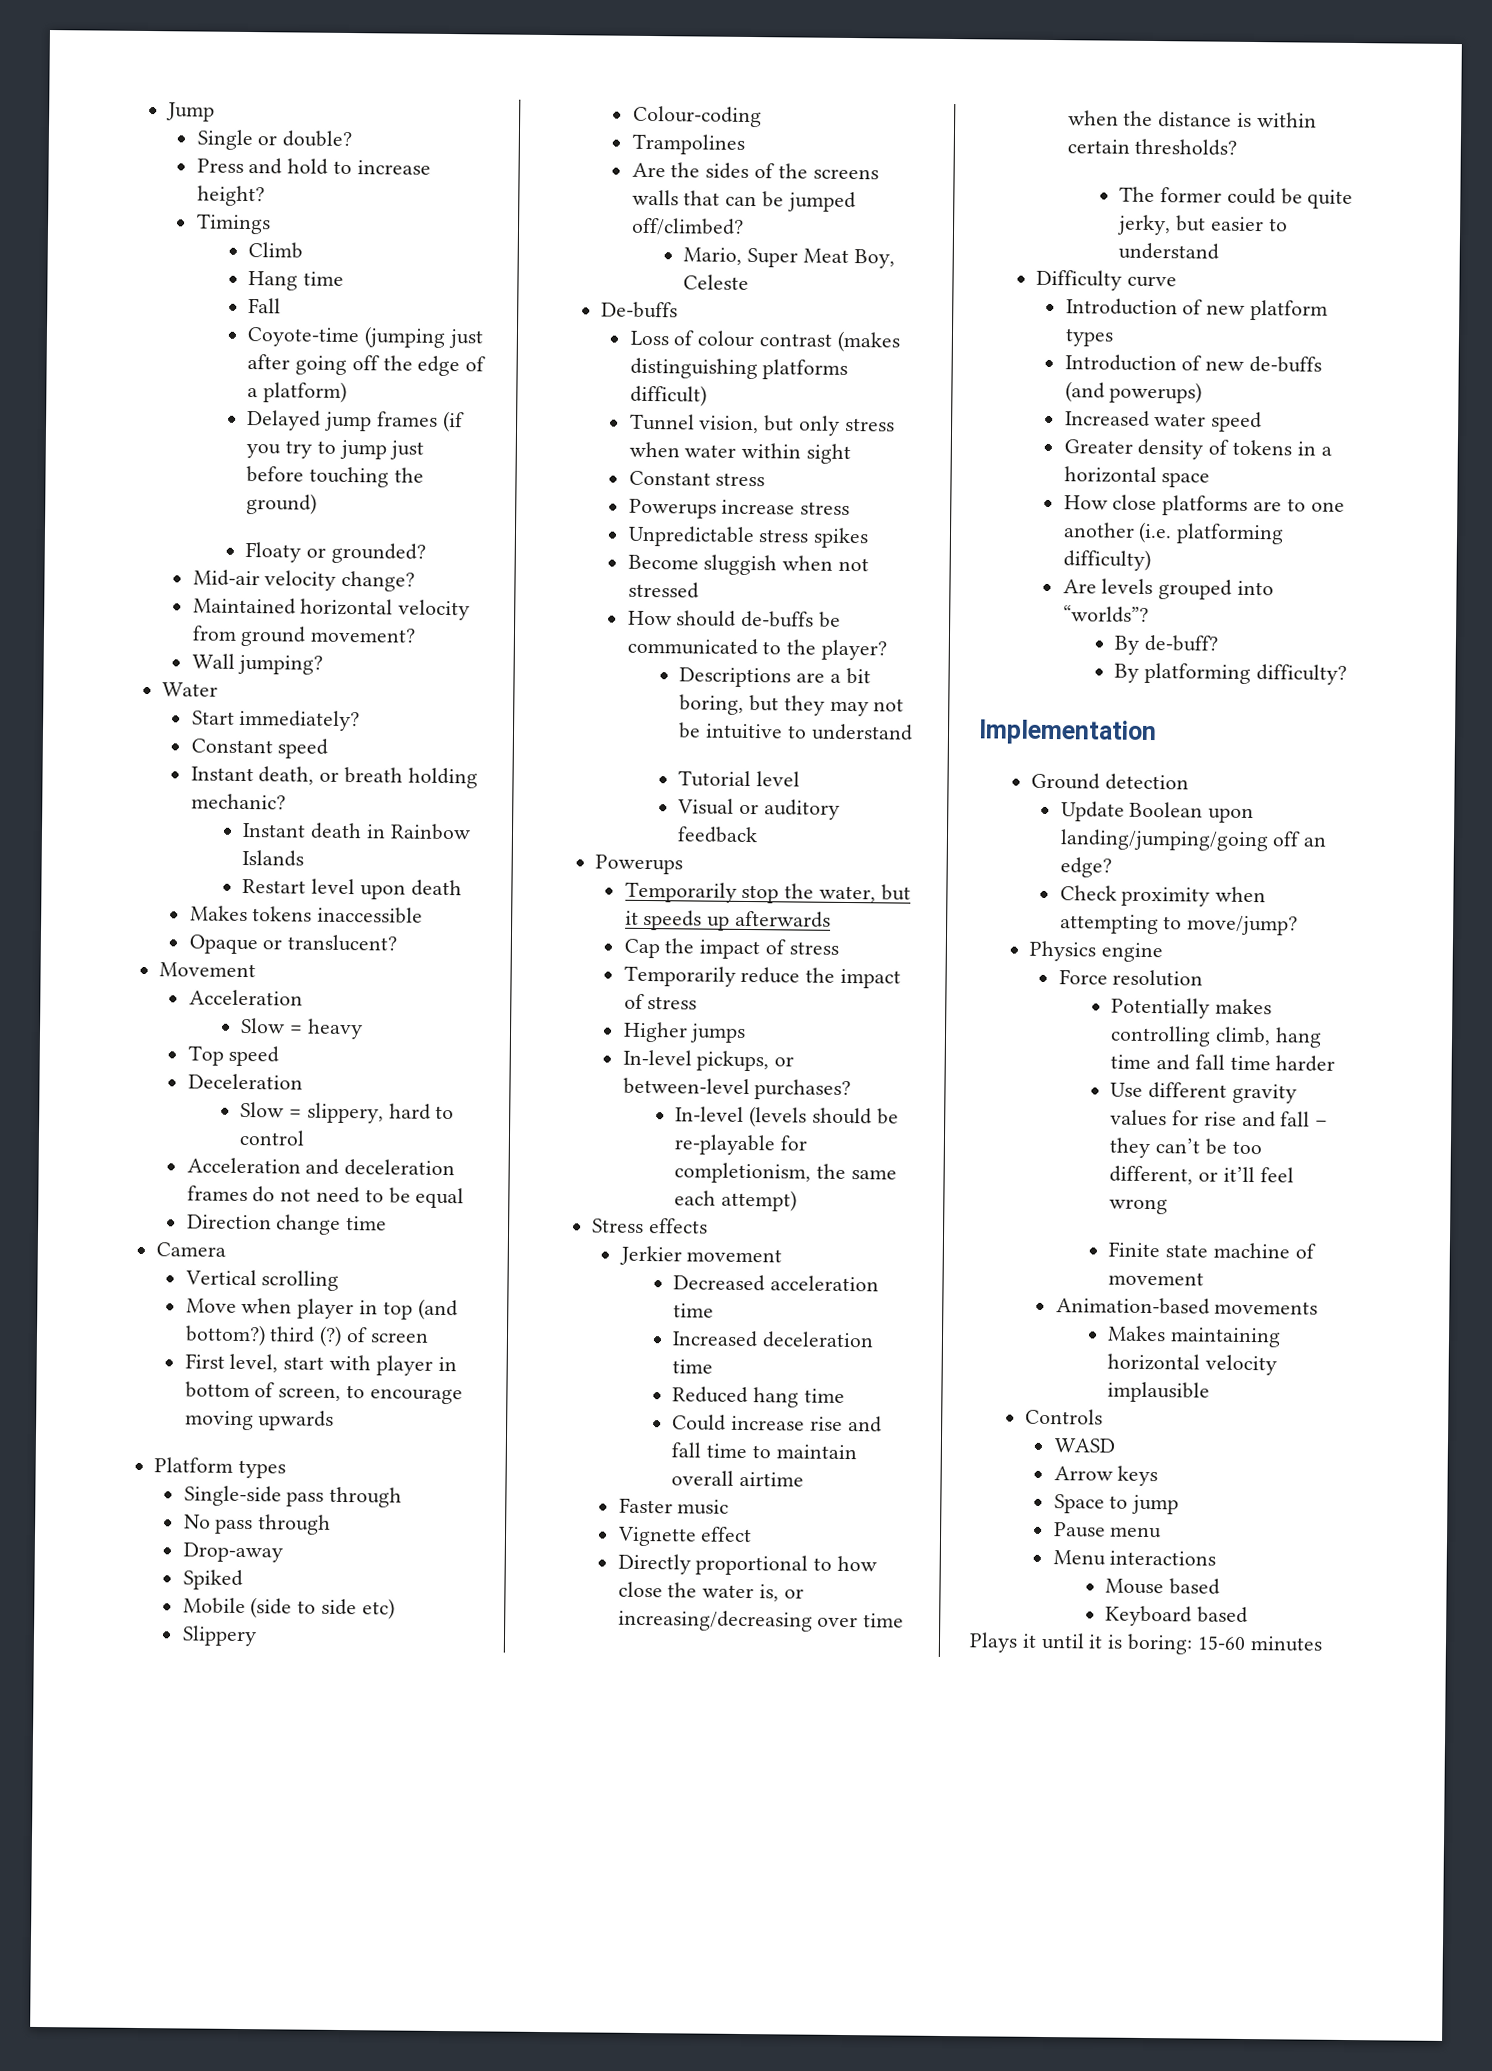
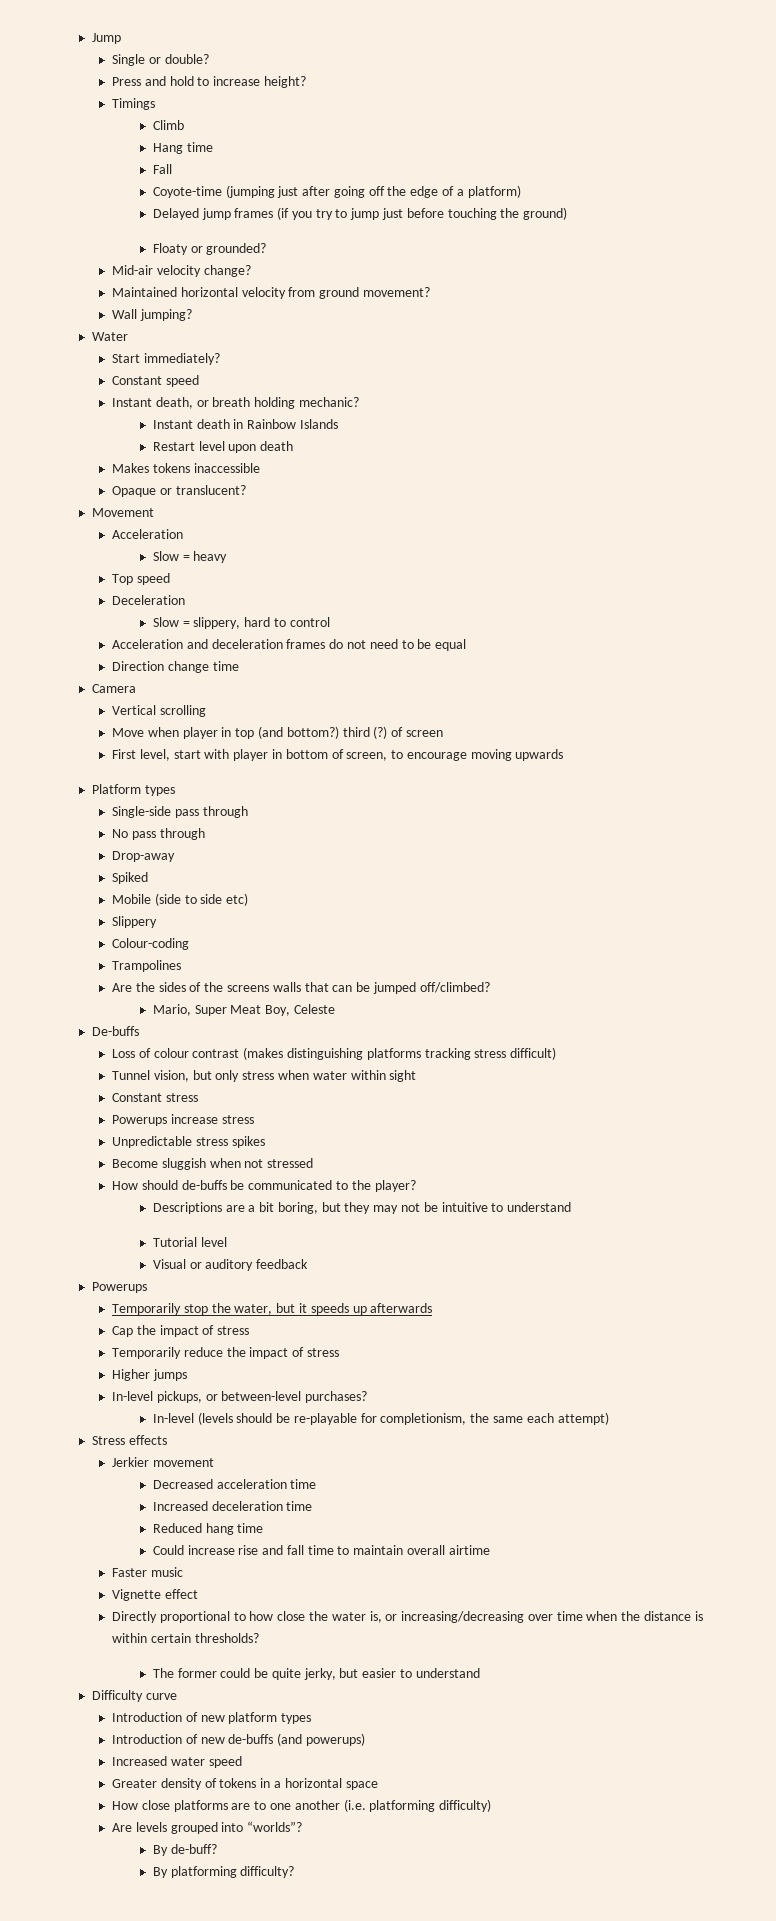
(849, 369) none -> [424,1048,507,1060] tracking stress
[978,719,1157,746] [1031,772,1189,791] [1060,801,1255,824] [1059,829,1328,852] [1059,857,1112,878] [1059,885,1267,907] [1059,914,1299,936] [1029,940,1163,963] [1058,969,1204,987] [1111,997,1273,1019] [1110,1025,1322,1048] [1110,1054,1336,1072] [1110,1082,1297,1104] [1110,1109,1329,1128] [1109,1137,1262,1159] [1109,1165,1294,1185] [1109,1198,1169,1215] [1108,1241,1316,1259] [1108,1271,1205,1286] [1055,1297,1319,1315] [1107,1325,1282,1348] [1107,1353,1278,1376] [1107,1381,1211,1403] [1025,1408,1104,1425] [1053,1438,1116,1453] [1053,1465,1159,1487] [1053,1494,1180,1515] [1053,1522,1163,1539] [1052,1550,1217,1566] [1105,1578,1221,1595] [1105,1605,1249,1627] [969,1632,1323,1655] // Implementation // Ground detection // Update Boolean upon landing/jumping/going off an edge? // Check proximity when attempting to move/jump? // Physics engine // Force resolution // Potentially makes controlling climb, hang time and fall time harder // Use different gravity values for rise and fall – they can’t be too different, or it’ll feel wrong // Finite state machine of movement // Animation-based movements // Makes maintaining horizontal velocity implausible // Controls // WASD // Arrow keys // Space to jump // Pause menu // Menu interactions // Mouse based // Keyboard based // Plays it until it is boring: 15-60 minutes -> (295, 1872) none

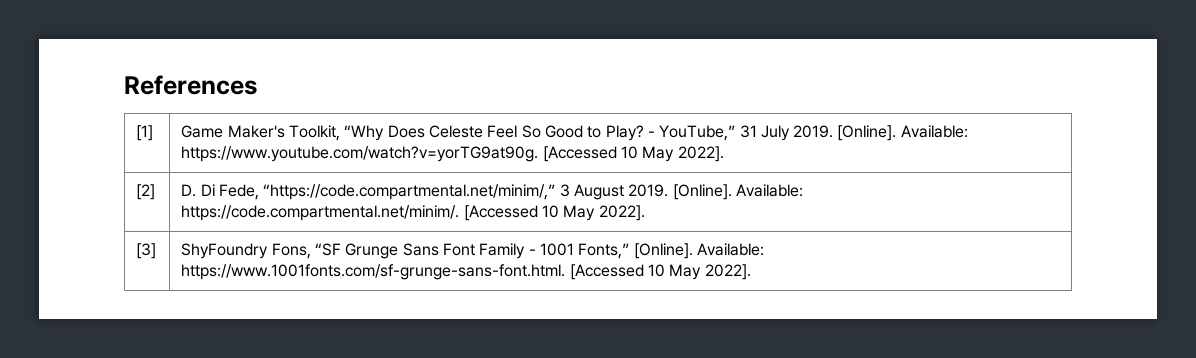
[91,33,121,44] [112,54,209,66] [112,76,306,88] [112,98,156,110] [152,120,184,130] [152,142,213,154] [152,164,172,174] [152,185,521,198] [152,207,568,220] [152,243,267,255] [112,265,251,277] [112,287,430,299] [112,309,192,321] [91,332,128,341] [112,353,220,365] [112,375,199,387] [112,397,359,409] [152,419,338,429] [152,441,294,453] [112,463,260,473] [112,485,246,497] [91,508,154,517] [112,529,184,539] [152,551,228,563] [112,573,170,585] [112,595,186,605] [152,617,330,629] [112,639,467,651] [112,661,239,673] [91,684,136,693] [112,705,206,717] [112,726,443,739] [112,749,564,761] [91,784,175,796] [112,806,248,818] [112,828,205,840] [112,851,176,862] [112,872,149,884] [112,893,249,906] [112,916,158,928] [112,938,190,950] [112,960,182,972] [112,982,490,994] [152,1004,335,1016] [91,1026,139,1036] [112,1047,557,1060] [112,1070,417,1082] [112,1093,198,1102] [112,1114,254,1126] [112,1136,265,1148] [112,1158,314,1170] [112,1180,416,1192] [152,1202,572,1214] [152,1237,227,1247] [152,1259,309,1271] [91,1282,147,1293] [112,1303,433,1315] [112,1325,250,1337] [112,1347,339,1359] [112,1369,187,1381] [112,1391,368,1403] [152,1412,609,1425] [91,1435,167,1445] [112,1457,214,1467] [152,1479,317,1489] [152,1501,313,1511] [152,1523,264,1535] [152,1545,490,1555] [112,1567,183,1577] [112,1589,198,1601] [112,1611,703,1623] [112,1633,259,1643] [152,1668,480,1680] [91,1690,177,1702] [112,1712,312,1724] [112,1733,365,1746] [112,1756,242,1768] [112,1778,378,1790] [112,1799,492,1812] [112,1821,303,1834] [152,1844,217,1856] [152,1866,295,1878] Jump // Single or double? // Press and hold to increase height? // Timings // Climb // Hang time // Fall // Coyote-time (jumping just after going off the edge of a platform) // Delayed jump frames (if you try to jump just before touching the ground) // Floaty or grounded? // Mid-air velocity change? // Maintained horizontal velocity from ground movement? // Wall jumping? // Water // Start immediately? // Constant speed // Instant death, or breath holding mechanic? // Instant death in Rainbow Islands // Restart level upon death // Makes tokens inaccessible // Opaque or translucent? // Movement // Acceleration // Slow = heavy // Top speed // Deceleration // Slow = slippery, hard to control // Acceleration and deceleration frames do not need to be equal // Direction change time // Camera // Vertical scrolling // Move when player in top (and bottom?) third (?) of screen // First level, start with player in bottom of screen, to encourage moving upwards // Platform types // Single-side pass through // No pass through // Drop-away // Spiked // Mobile (side to side etc) // Slippery // Colour-coding // Trampolines // Are the sides of the screens walls that can be jumped off/climbed? // Mario, Super Meat Boy, Celeste // De-buffs // Loss of colour contrast (makes distinguishing platforms tracking stress difficult) // Tunnel vision, but only stress when water within sight // Constant stress // Powerups increase stress // Unpredictable stress spikes // Become sluggish when not stressed // How should de-buffs be communicated to the player? // Descriptions are a bit boring, but they may not be intuitive to understand // Tutorial level // Visual or auditory feedback // Powerups // Temporarily stop the water, but it speeds up afterwards // Cap the impact of stress // Temporarily reduce the impact of stress // Higher jumps // In-level pickups, or between-level purchases? // In-level (levels should be re-playable for completionism, the same each attempt) // Stress effects // Jerkier movement // Decreased acceleration time // Increased deceleration time // Reduced hang time // Could increase rise and fall time to maintain overall airtime // Faster music // Vignette effect // Directly proportional to how close the water is, or increasing/decreasing over time when the distance is within certain thresholds? // The former could be quite jerky, but easier to understand // Difficulty curve // Introduction of new platform types // Introduction of new de-buffs (and powerups) // Increased water speed // Greater density of tokens in a horizontal space // How close platforms are to one another (i.e. platforming difficulty) // Are levels grouped into “worlds”? // By de-buff? // By platforming difficulty? -> [124,75,257,95] [136,125,154,141] [181,125,968,141] [181,146,724,162] [136,184,156,200] [181,184,803,200] [181,205,645,221] [136,243,157,259] [181,243,764,259] [181,264,751,280] References // [1] | Game Maker's Toolkit, “Why Does Celeste Feel So Good to Play? - YouTube,” 31 July 2019. [Online]. Available: https://www.youtube.com/watch?v=yorTG9at90g. [Accessed 10 May 2022]. // [2] | D. Di Fede, “https://code.compartmental.net/minim/,” 3 August 2019. [Online]. Available: https://code.compartmental.net/minim/. [Accessed 10 May 2022]. // [3] | ShyFoundry Fons, “SF Grunge Sans Font Family - 1001 Fonts,” [Online]. Available: https://www.1001fonts.com/sf-grunge-sans-font.html. [Accessed 10 May 2022].

